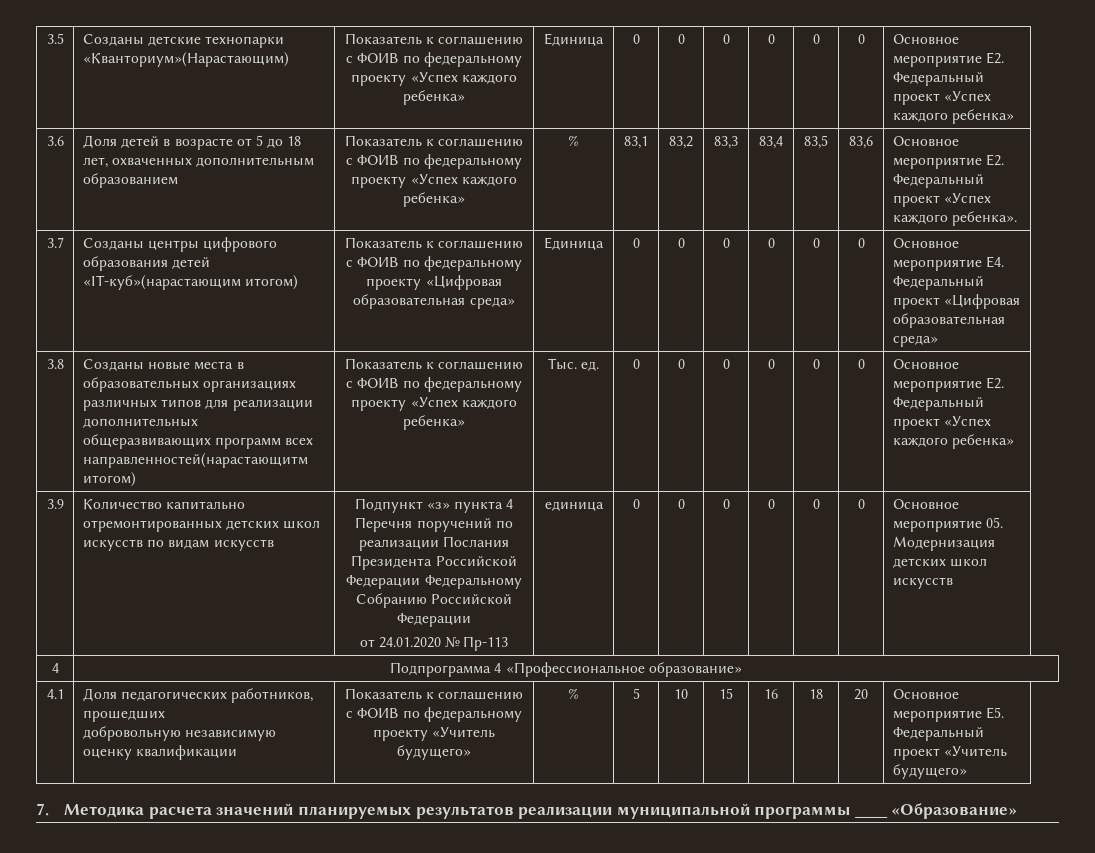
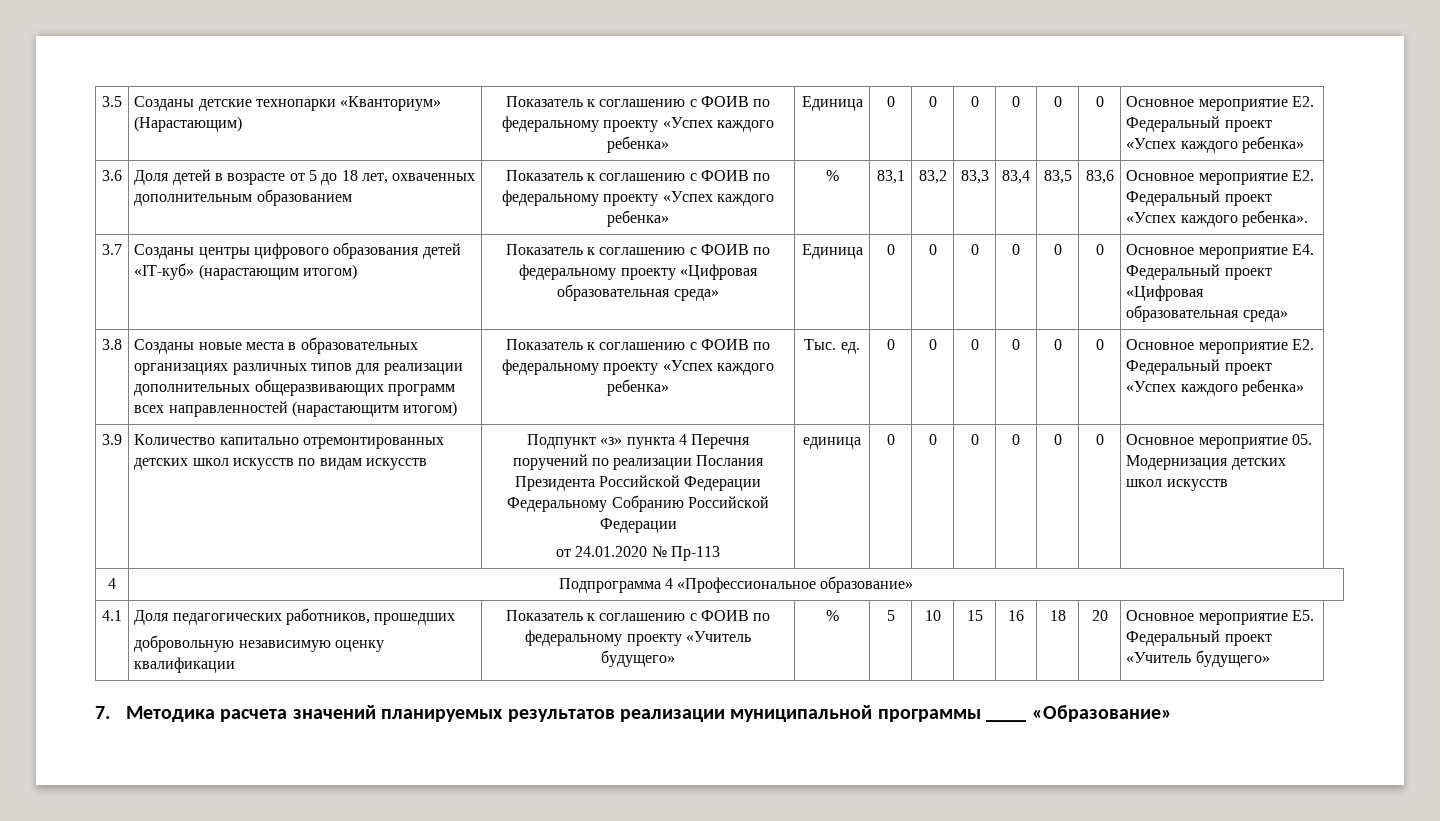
[82,52,289,67] «Кванториум»(Нарастающим) -> [340,96,442,111] [134,116,243,132] «Кванториум» (Нарастающим)
[82,275,241,290] «IT-куб»(нарастающим -> [134,263,299,280] «IT-куб» (нарастающим
[82,453,308,468] направленностей(нарастающитм -> [168,401,400,417] направленностей (нарастающитм

